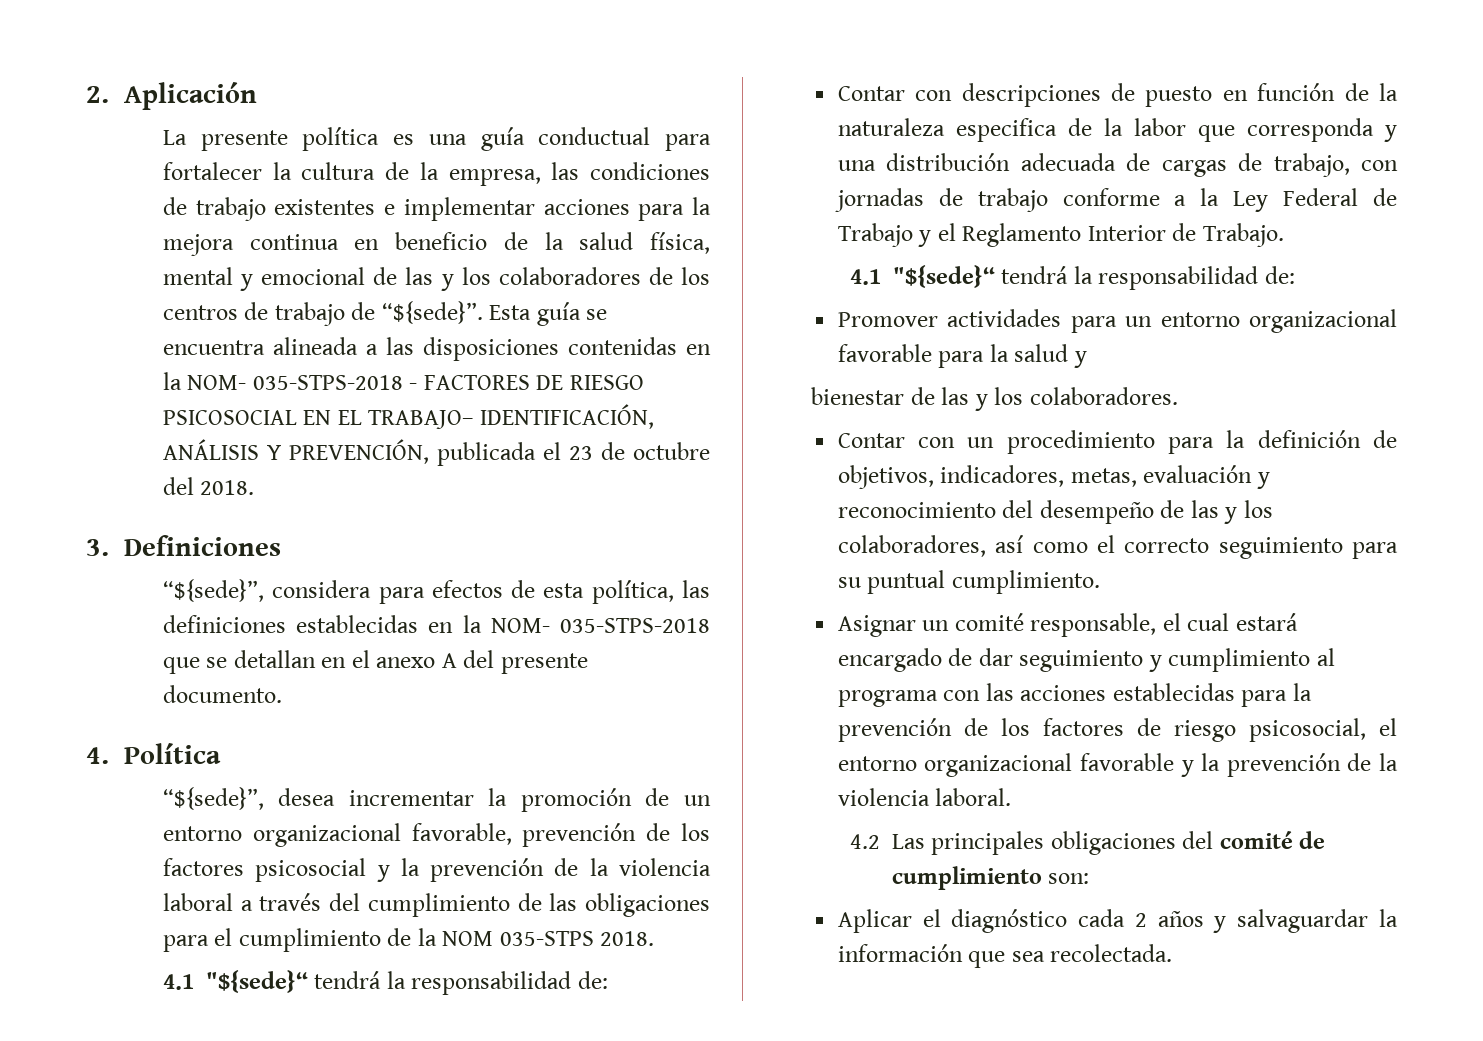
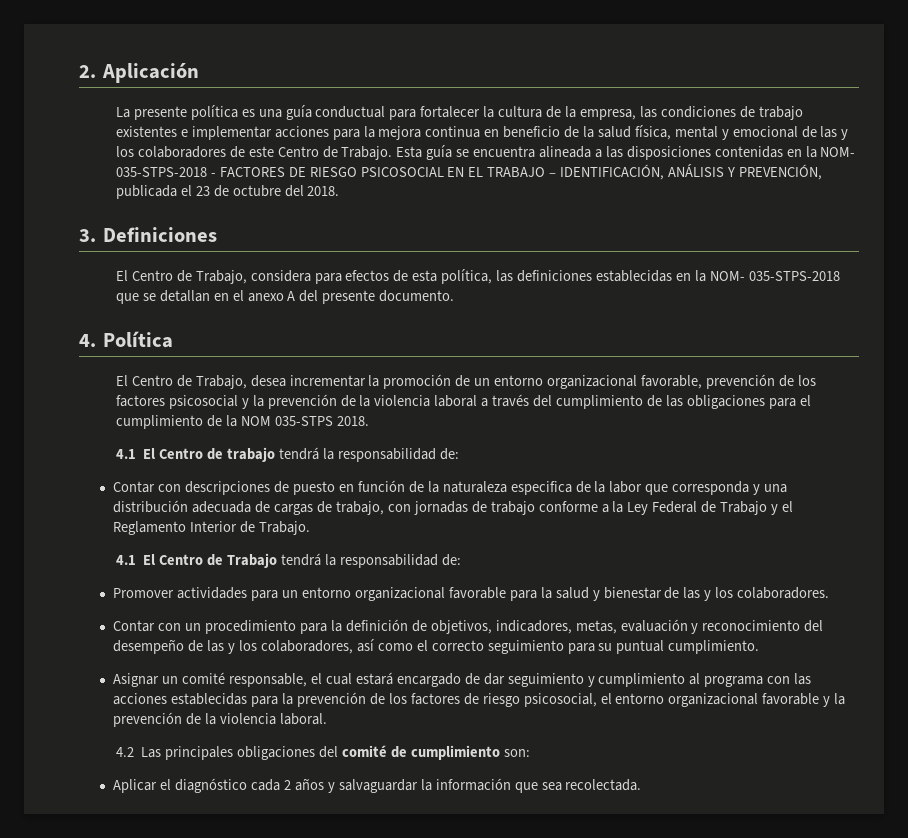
[680,267,710,285] [162,301,483,326] los centros de trabajo de “${sede}”. -> [248,146,393,160] este Centro de Trabajo.
[368,410,474,429] TRABAJO– -> [487,167,557,177] TRABAJO –
[162,579,264,602] “${sede}”, -> [115,270,247,284] El Centro de Trabajo,
[162,787,264,810] “${sede}”, -> [115,375,247,389] El Centro de Trabajo,
[205,970,308,993] "${sede}“ -> [143,447,275,462] El Centro de trabajo
[892,265,995,288] "${sede}“ -> [143,553,277,568] El Centro de Trabajo
(1087, 359) // -> (600, 595) none

